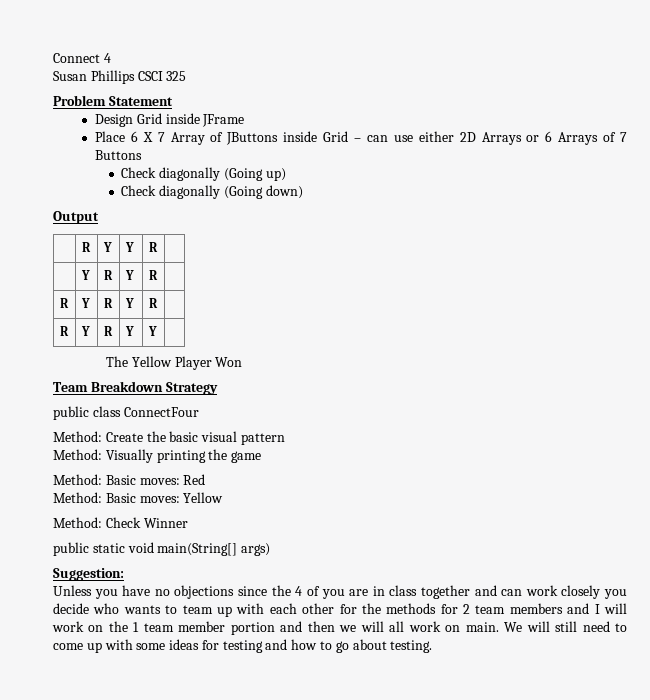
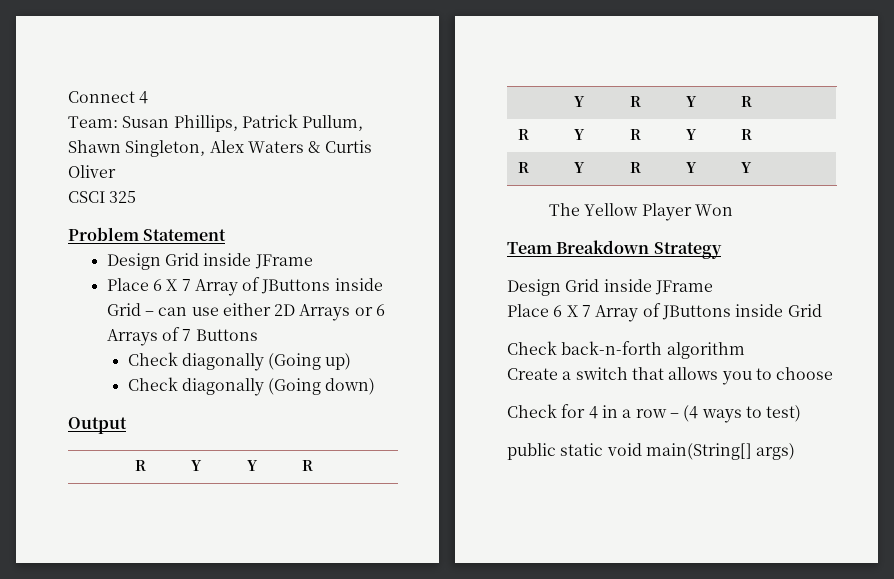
[53,70,135,84] Susan Phillips -> [68,114,364,132] [68,140,372,157] [68,165,116,178] Team: Susan Phillips, Patrick Pullum, Shawn Singleton, Alex Waters & Curtis Oliver //
[53,406,199,420] [53,431,285,445] [53,449,262,463] [53,474,206,485] [53,492,224,503] [53,517,188,528] public class ConnectFour // Method: Create the basic visual pattern // Method: Visually printing the game // Method: Basic moves: Red // Method: Basic moves: Yellow // Method: Check Winner -> [507,279,713,296] [507,303,822,322] [507,341,745,359] [507,367,834,385] [507,404,802,423] Design Grid inside JFrame // Place 6 X 7 Array of JButtons inside Grid // Check back-n-forth algorithm // Create a switch that allows you to choose // Check for 4 in a row – (4 ways to test)
[53,568,124,581] [53,585,627,599] [53,603,628,617] [52,621,627,635] [53,639,433,653] // Suggestion: // Unless you have no objections since the 4 of you are in class together and can work closely you decide who wants to team up with each other for the methods for 2 team members and I will work on the 1 team member portion and then we will all work on main. We will still need to come up with some ideas for testing and how to go about testing. -> (796, 451) none

